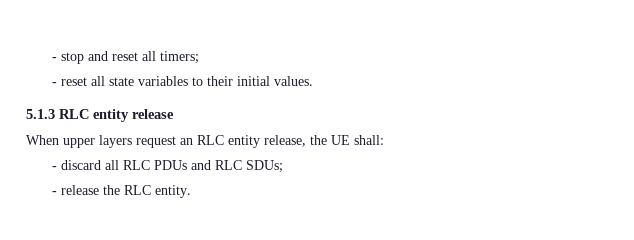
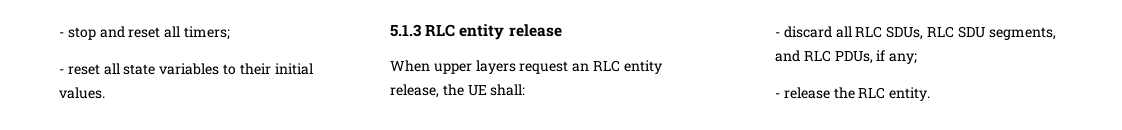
[153,160,283,173] PDUs and RLC SDUs; -> [886,26,1056,40] [775,50,918,64] SDUs, RLC SDU segments, and RLC PDUs, if any;

